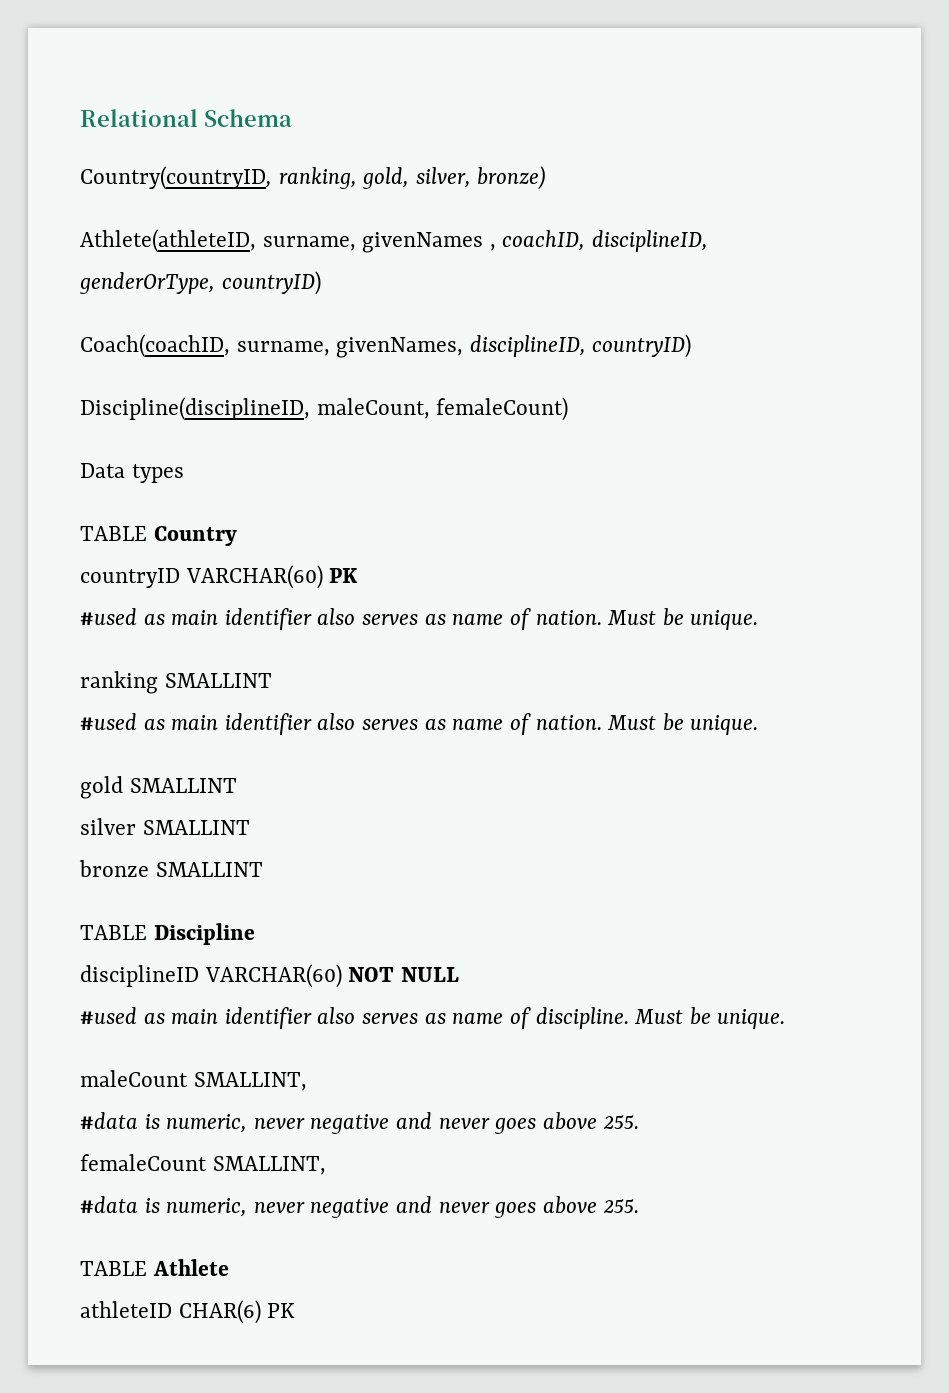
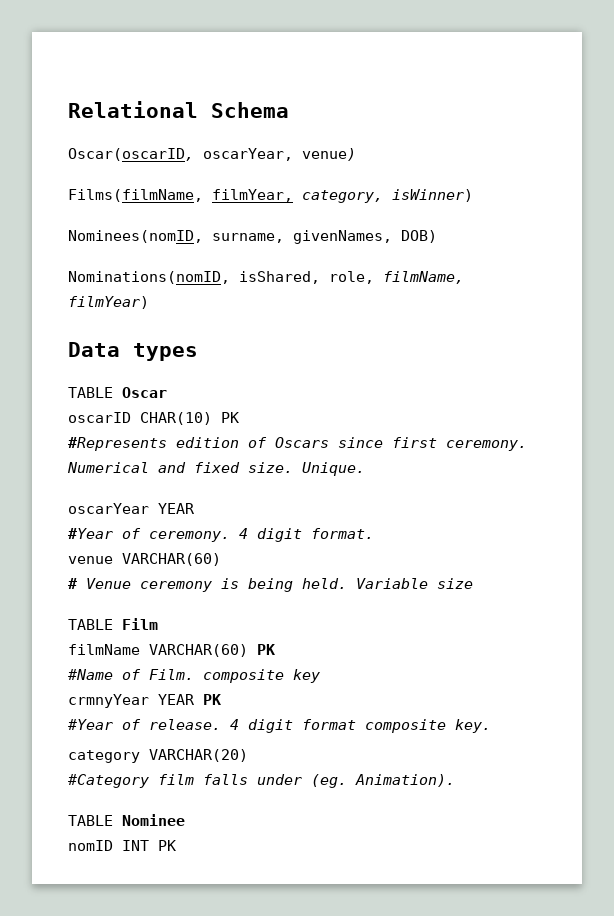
[80,166,547,190] [80,229,709,253] [79,271,321,295] [80,334,692,358] [80,397,569,421] [80,463,184,483] [80,526,237,546] [80,565,359,589] [80,608,759,630] [80,671,272,694] [80,713,759,735] [80,776,237,799] [80,818,250,835] [79,860,263,877] [80,923,255,945] [80,964,459,988] [80,1007,786,1029] [80,1070,307,1091] [80,1112,639,1134] [80,1154,326,1175] [80,1196,639,1218] [80,1259,229,1276] [80,1300,261,1324] Country(countryID, ranking, gold, silver, bronze) // Athlete(athleteID, surname, givenNames , coachID, disciplineID, genderOrType, countryID) // Coach(coachID, surname, givenNames, disciplineID, countryID) // Discipline(disciplineID, maleCount, femaleCount) // Data types // TABLE Country // countryID VARCHAR(60) PK // #used as main identifier also serves as name of nation. Must be unique. // ranking SMALLINT // #used as main identifier also serves as name of nation. Must be unique. // gold SMALLINT // silver SMALLINT // bronze SMALLINT // TABLE Discipline // disciplineID VARCHAR(60) NOT NULL // #used as main identifier also serves as name of discipline. Must be unique. // maleCount SMALLINT, // #data is numeric, never negative and never goes above 255. // femaleCount SMALLINT, // #data is numeric, never negative and never goes above 255. // TABLE Athlete // athleteID CHAR(6) -> [68,148,356,161] [68,189,473,203] [68,230,437,244] [68,271,464,284] [68,296,149,309] [68,342,198,361] [68,387,167,398] [68,412,239,425] [68,437,527,451] [67,462,365,476] [68,503,195,514] [68,528,374,542] [68,553,221,566] [68,578,473,592] [68,618,158,630] [68,644,275,657] [67,669,320,683] [68,694,221,708] [67,719,491,733] [68,749,248,763] [67,774,455,788] [68,814,185,826] [68,840,149,851] Oscar(oscarID, oscarYear, venue) // Films(filmName, filmYear, category, isWinner) // Nominees(nomID, surname, givenNames, DOB) // Nominations(nomID, isShared, role, filmName, filmYear) // Data types // TABLE Oscar // oscarID CHAR(10) PK // #Represents edition of Oscars since first ceremony. Numerical and fixed size. Unique. // oscarYear YEAR // #Year of ceremony. 4 digit format. // venue VARCHAR(60) // # Venue ceremony is being held. Variable size // TABLE Film // filmName VARCHAR(60) PK // #Name of Film. composite key // crmnyYear YEAR PK // #Year of release. 4 digit format composite key. // category VARCHAR(20) // #Category film falls under (eg. Animation). // TABLE Nominee // nomID INT

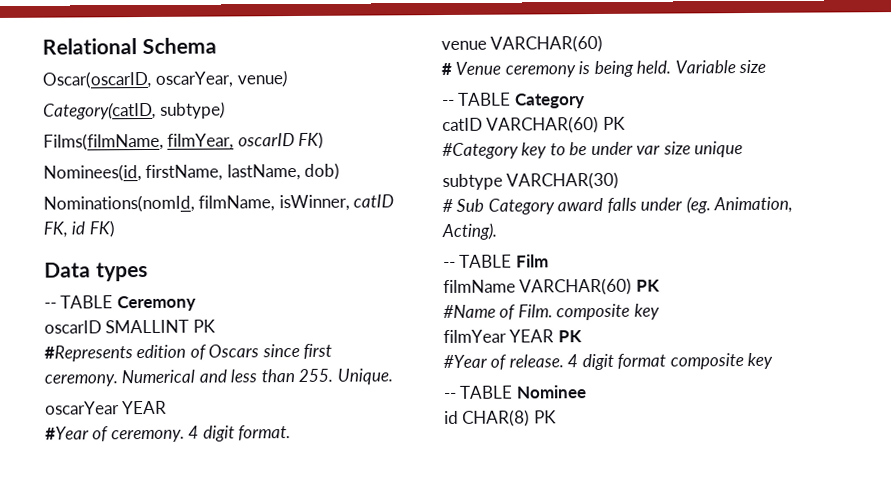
(356, 154) none -> [43,101,226,120] // Category(catID, subtype)
[302,189,473,203] [68,230,437,244] [68,271,464,284] [68,296,149,309] category, isWinner) // Nominees(nomID, surname, givenNames, DOB) // Nominations(nomID, isShared, role, filmName, filmYear) -> [237,131,325,149] [43,162,341,182] [43,194,395,213] [43,220,115,238] oscarID FK) // Nominees(id, firstName, lastName, dob) // Nominations(nomId, filmName, isWinner, catID FK, id FK)
[68,387,167,398] [68,412,212,425] TABLE Oscar // oscarID CHAR(10) -> [44,295,196,312] [44,319,190,334] -- TABLE Ceremony // oscarID SMALLINT
[194,462,293,473] fixed size. -> [230,368,334,383] less than 255.
(473, 583) none -> [442,92,585,109] [442,115,626,134] [442,141,744,160] [442,171,620,191] [442,196,794,215] [441,222,497,241] [443,261,456,269] -- TABLE Category // catID VARCHAR(60) PK // #Category key to be under var size unique // subtype VARCHAR(30) // # Sub Category award falls under (eg. Animation, Acting). // --
[68,694,149,708] crmnyYear -> [443,329,507,344] filmYear
[455,719,491,733] [68,749,248,763] [67,774,455,788] key. // category VARCHAR(20) // #Category film falls under (eg. Animation). // -> [747,352,774,370] [443,392,457,400] key // --
[68,840,149,851] nomID INT -> [444,409,531,427] id CHAR(8)

